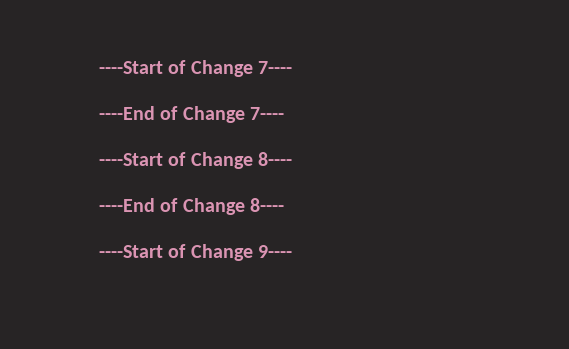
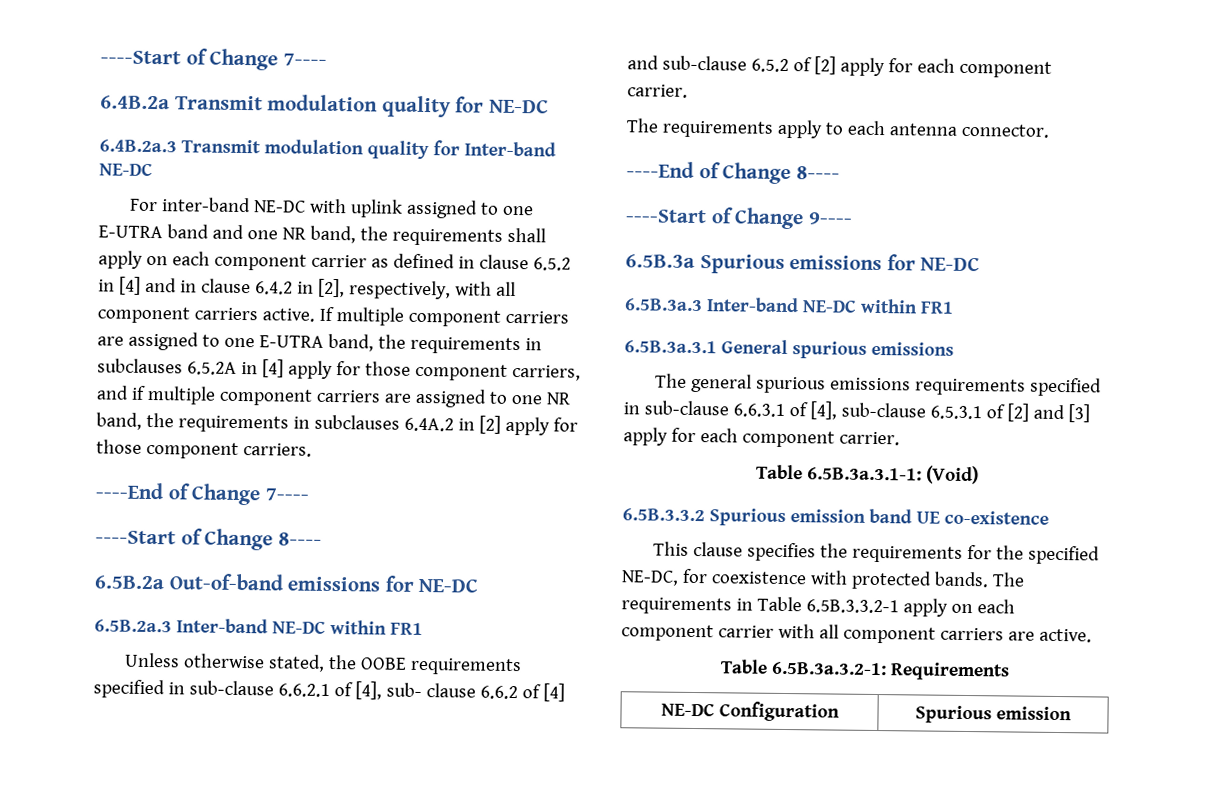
(292, 67) none -> [100,94,549,118] [99,139,556,160] [99,162,153,177] [129,197,534,219] [98,224,546,246] [98,250,571,271] [98,276,516,300] [97,306,569,327] [97,331,542,355] [97,358,581,381] [96,385,571,408] [96,412,578,436] [96,439,312,459] // 6.4B.2a Transmit modulation quality for NE-DC // 6.4B.2a.3 Transmit modulation quality for Inter-band NE-DC // For inter-band NE-DC with uplink assigned to one E-UTRA band and one NR band, the requirements shall apply on each component carrier as defined in clause 6.5.2 in [4] and in clause 6.4.2 in [2], respectively, with all component carriers active. If multiple component carriers are assigned to one E-UTRA band, the requirements in subclauses 6.5.2A in [4] apply for those component carriers, and if multiple component carriers are assigned to one NR band, the requirements in subclauses 6.4A.2 in [2] apply for those component carriers.
(292, 159) none -> [94,573,479,593] [94,618,423,636] [123,652,522,676] [93,679,565,702] [627,55,1052,78] [627,84,688,98] [626,118,1050,139] // 6.5B.2a Out-of-band emissions for NE-DC // 6.5B.2a.3 Inter-band NE-DC within FR1 // Unless otherwise stated, the OOBE requirements specified in sub-clause 6.6.2.1 of [4], sub- clause 6.6.2 of [4] and sub-clause 6.5.2 of [2] apply for each component carrier. // The requirements apply to each antenna connector.
(292, 251) none -> [625,254,981,274] [624,297,954,314] [624,339,954,359] [654,373,1102,397] [623,400,1090,423] [623,427,900,448] [756,464,979,485] [622,508,1049,526] [652,541,1100,565] [621,568,1025,590] [621,596,1015,617] [621,623,1092,644] [720,659,1010,681] [660,701,840,722] [915,705,1072,724] // 6.5B.3a Spurious emissions for NE-DC // 6.5B.3a.3 Inter-band NE-DC within FR1 // 6.5B.3a.3.1 General spurious emissions // The general spurious emissions requirements specified in sub-clause 6.6.3.1 of [4], sub-clause 6.5.3.1 of [2] and [3] apply for each component carrier. // Table 6.5B.3a.3.1-1: (Void) // 6.5B.3.3.2 Spurious emission band UE co-existence // This clause specifies the requirements for the specified NE-DC, for coexistence with protected bands. The requirements in Table 6.5B.3.3.2-1 apply on each component carrier with all component carriers are active. // Table 6.5B.3a.3.2-1: Requirements // NE-DC Configuration | Spurious emission

